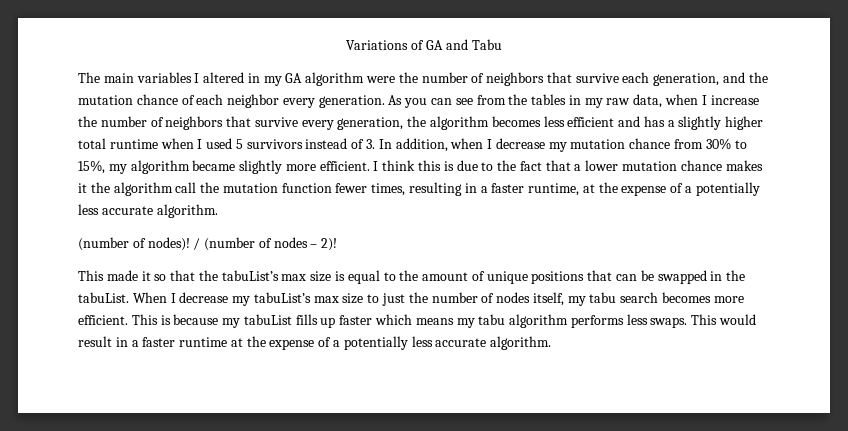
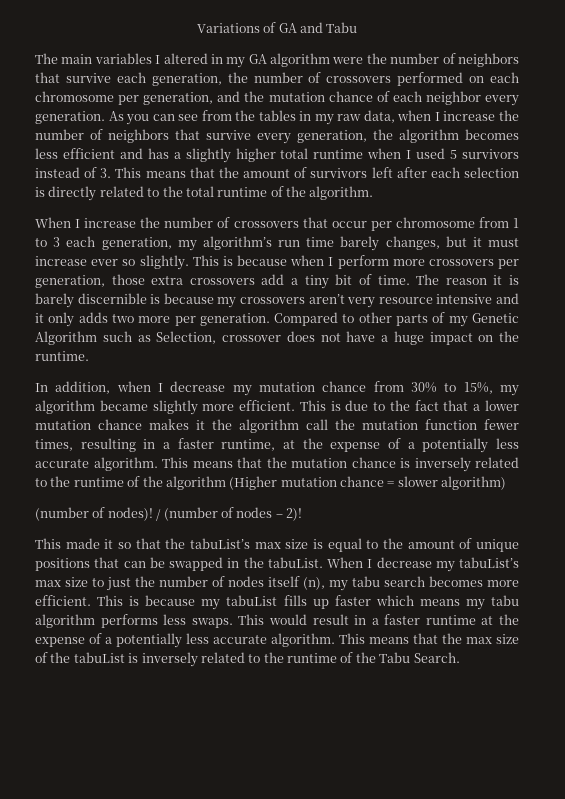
(720, 79) none -> [227,72,519,86] [35,91,214,105] the number of crossovers performed on each chromosome per generation,
(376, 144) none -> [115,167,519,178] [35,186,374,201] [35,217,519,231] [35,236,520,251] [35,255,519,270] [35,274,520,289] [35,293,520,308] [35,312,520,327] [35,331,519,345] [35,351,89,361] This means that the amount of survivors left after each selection is directly related to the total runtime of the algorithm. // When I increase the number of crossovers that occur per chromosome from 1 to 3 each generation, my algorithm’s run time barely changes, but it must increase ever so slightly. This is because when I perform more crossovers per generation, those extra crossovers add a tiny bit of time. The reason it is barely discernible is because my crossovers aren’t very resource intensive and it only adds two more per generation. Compared to other parts of my Genetic Algorithm such as Selection, crossover does not have a huge impact on the runtime. //
[373,160,442,171] I think this -> [299,400,326,411] This
(218, 211) none -> [162,457,519,472] [35,476,507,490] This means that the mutation chance is inversely related to the runtime of the algorithm (Higher mutation chance = slower algorithm)
[532,292,564,306] itself, -> [268,576,325,590] itself (n),
(552, 343) none -> [339,633,519,644] [35,652,460,667] This means that the max size of the tabuList is inversely related to the runtime of the Tabu Search.

